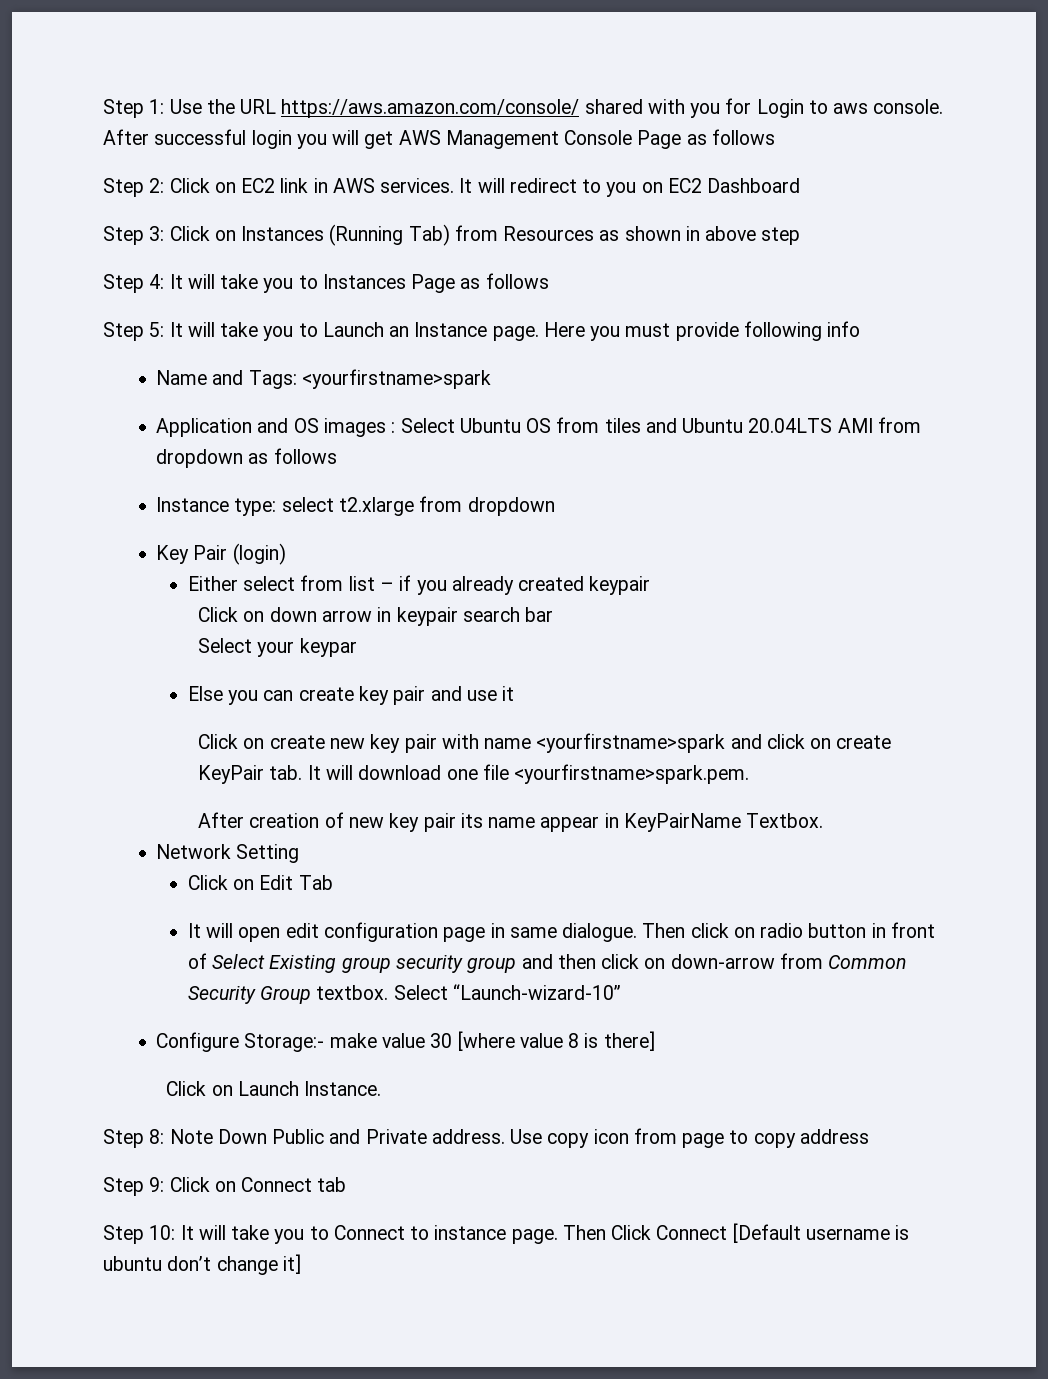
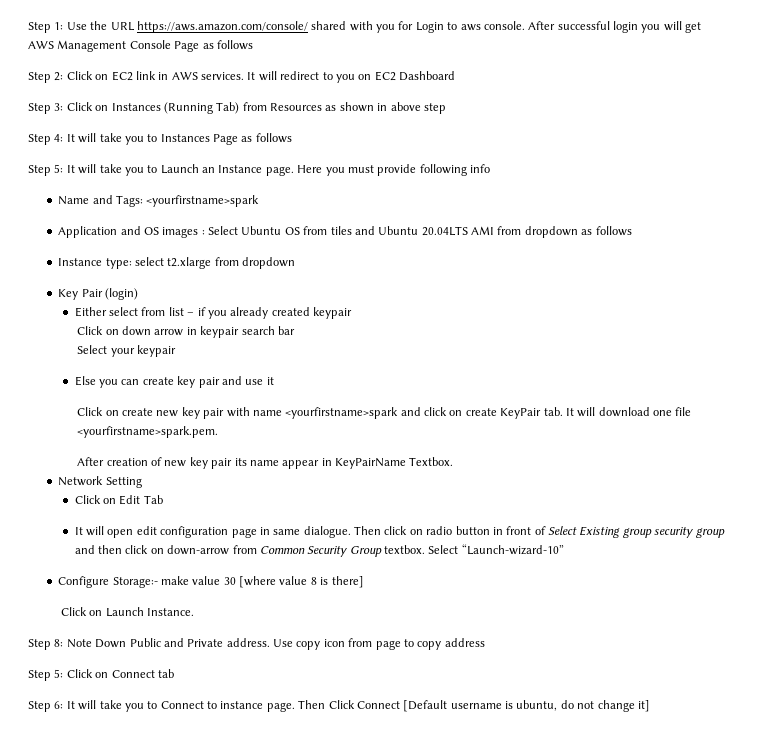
[299,638,357,657] keypar -> [137,345,177,357] keypair
[149,1177,165,1192] 9: -> [54,669,64,678] 5:
[149,1225,176,1240] 10: -> [54,701,64,709] 6:
[103,1256,212,1271] ubuntu don’t -> [516,700,595,711] ubuntu, do not

